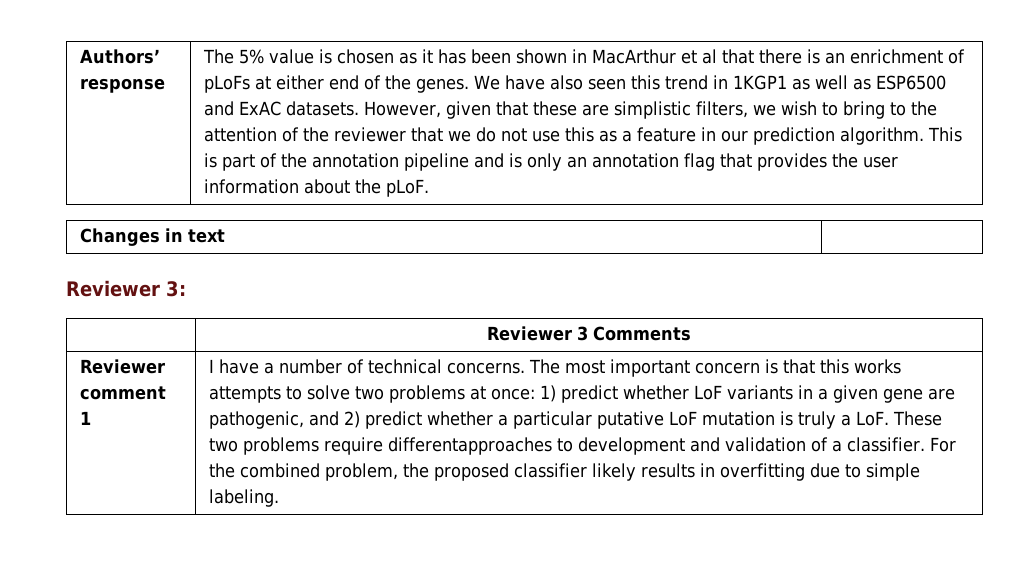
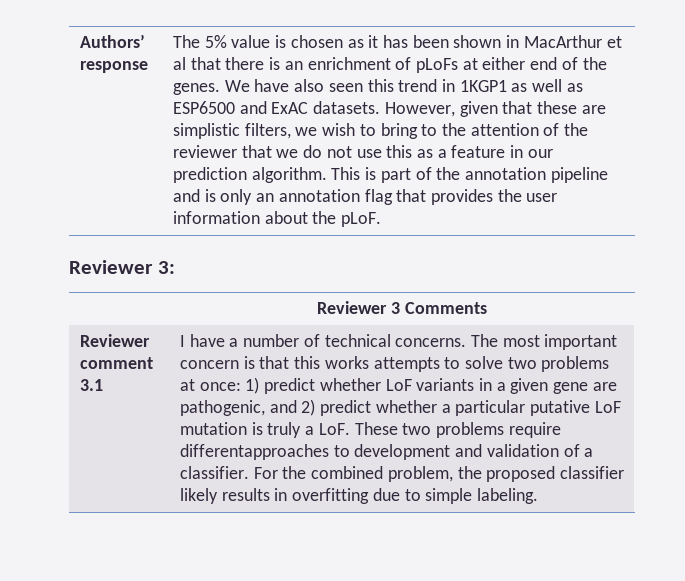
[80,228,226,246] // Changes in text | -> (382, 219) none
[80,411,92,425] 1 -> [79,379,103,391] 3.1

